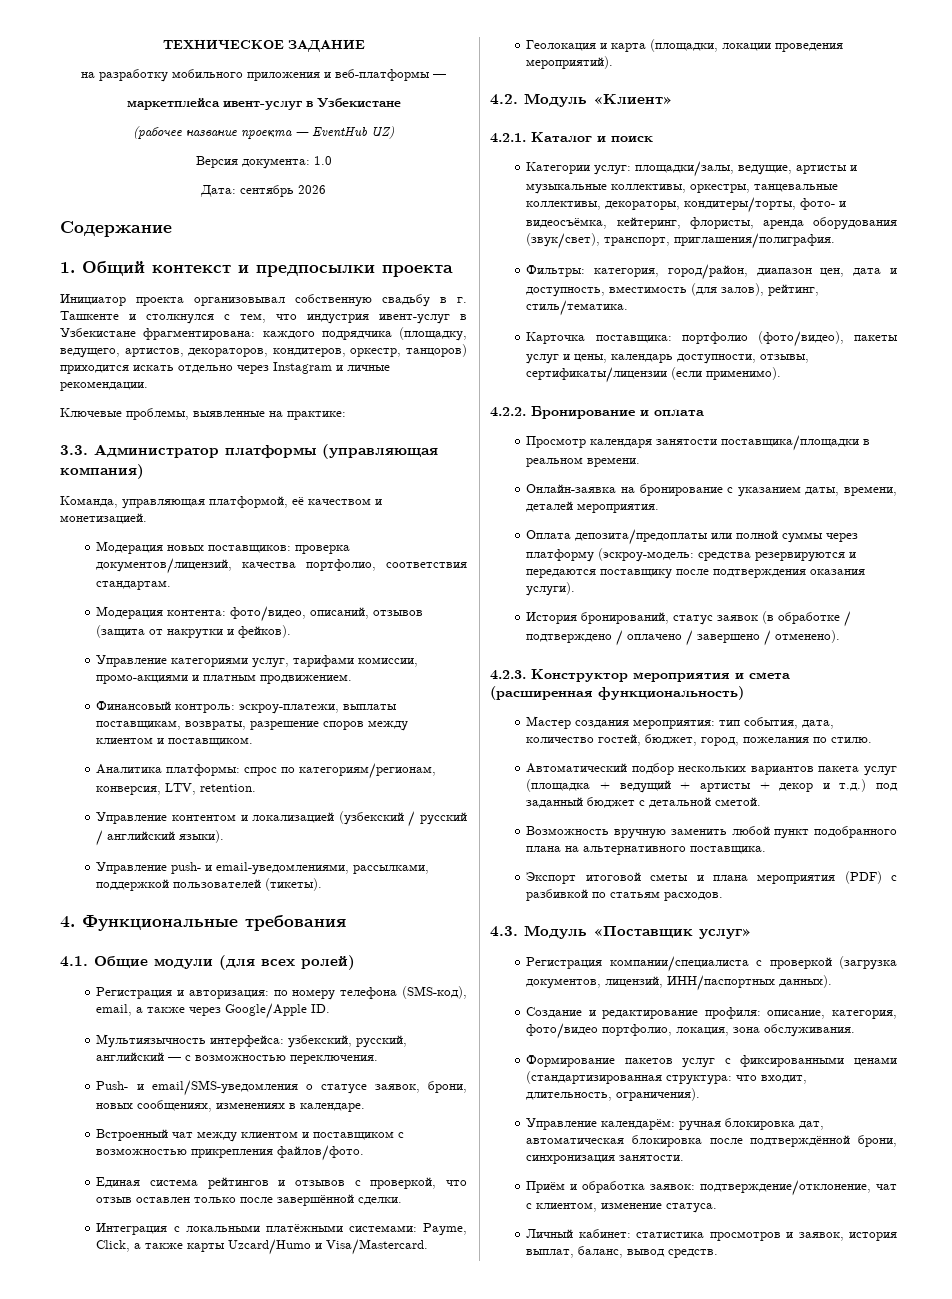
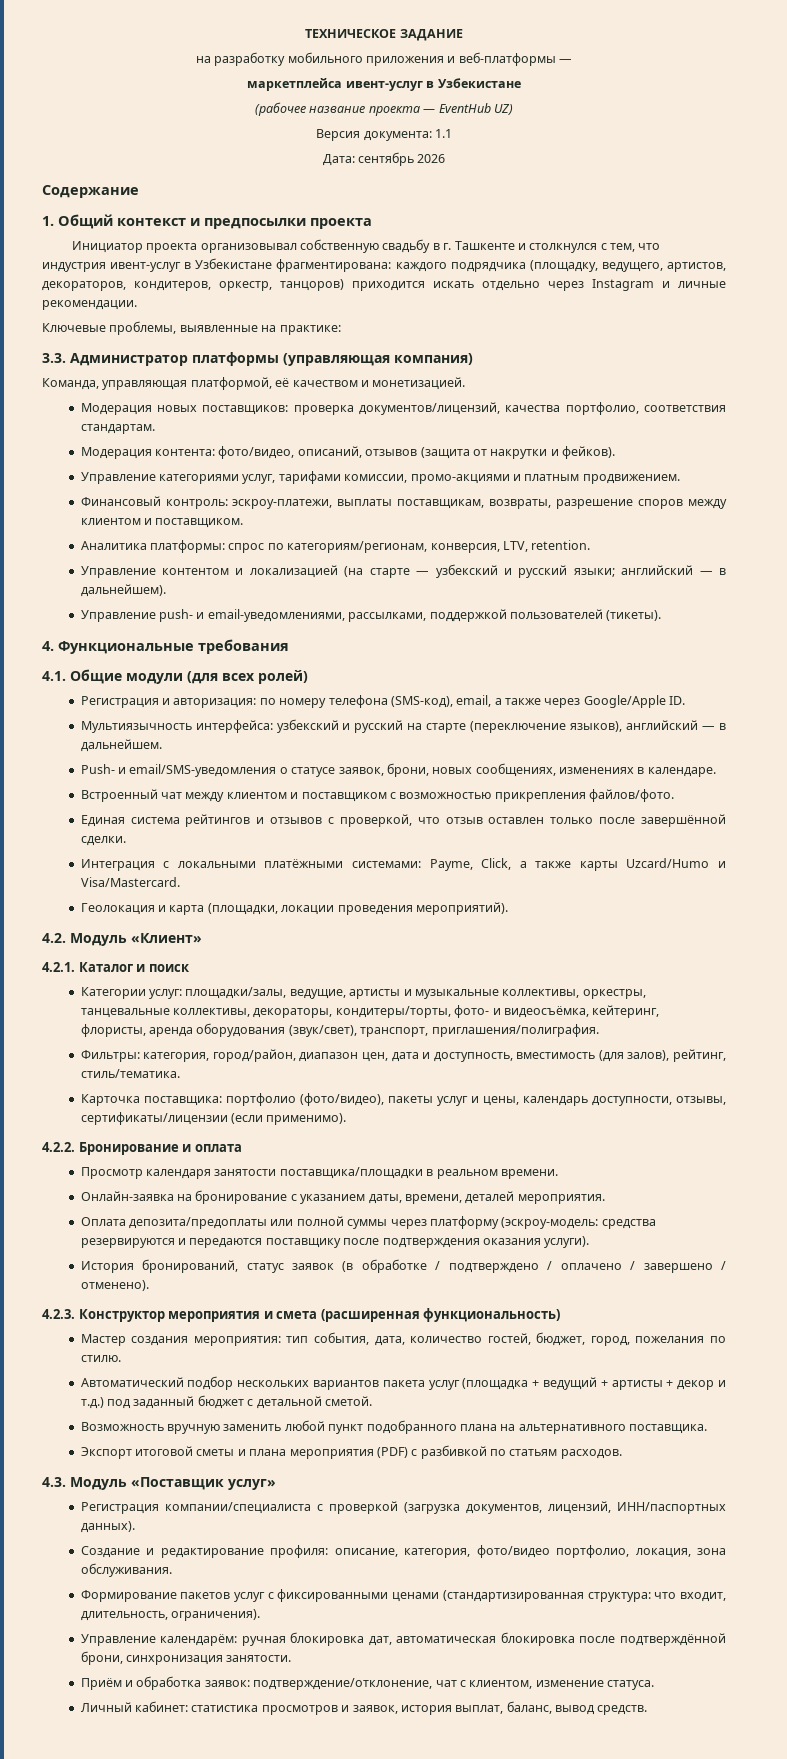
[313,156,332,165] 1.0 -> [434,129,452,138] 1.1
[338,811,467,827] [96,830,225,846] (узбекский / русский / английский языки). -> [344,564,726,578] [80,584,166,597] (на старте — узбекский и русский языки; английский — в дальнейшем).
[288,1035,408,1048] [96,1052,379,1064] узбекский, русский, английский — с возможностью переключения. -> [276,719,726,733] [80,739,162,752] узбекский и русский на старте (переключение языков), английский — в дальнейшем.

